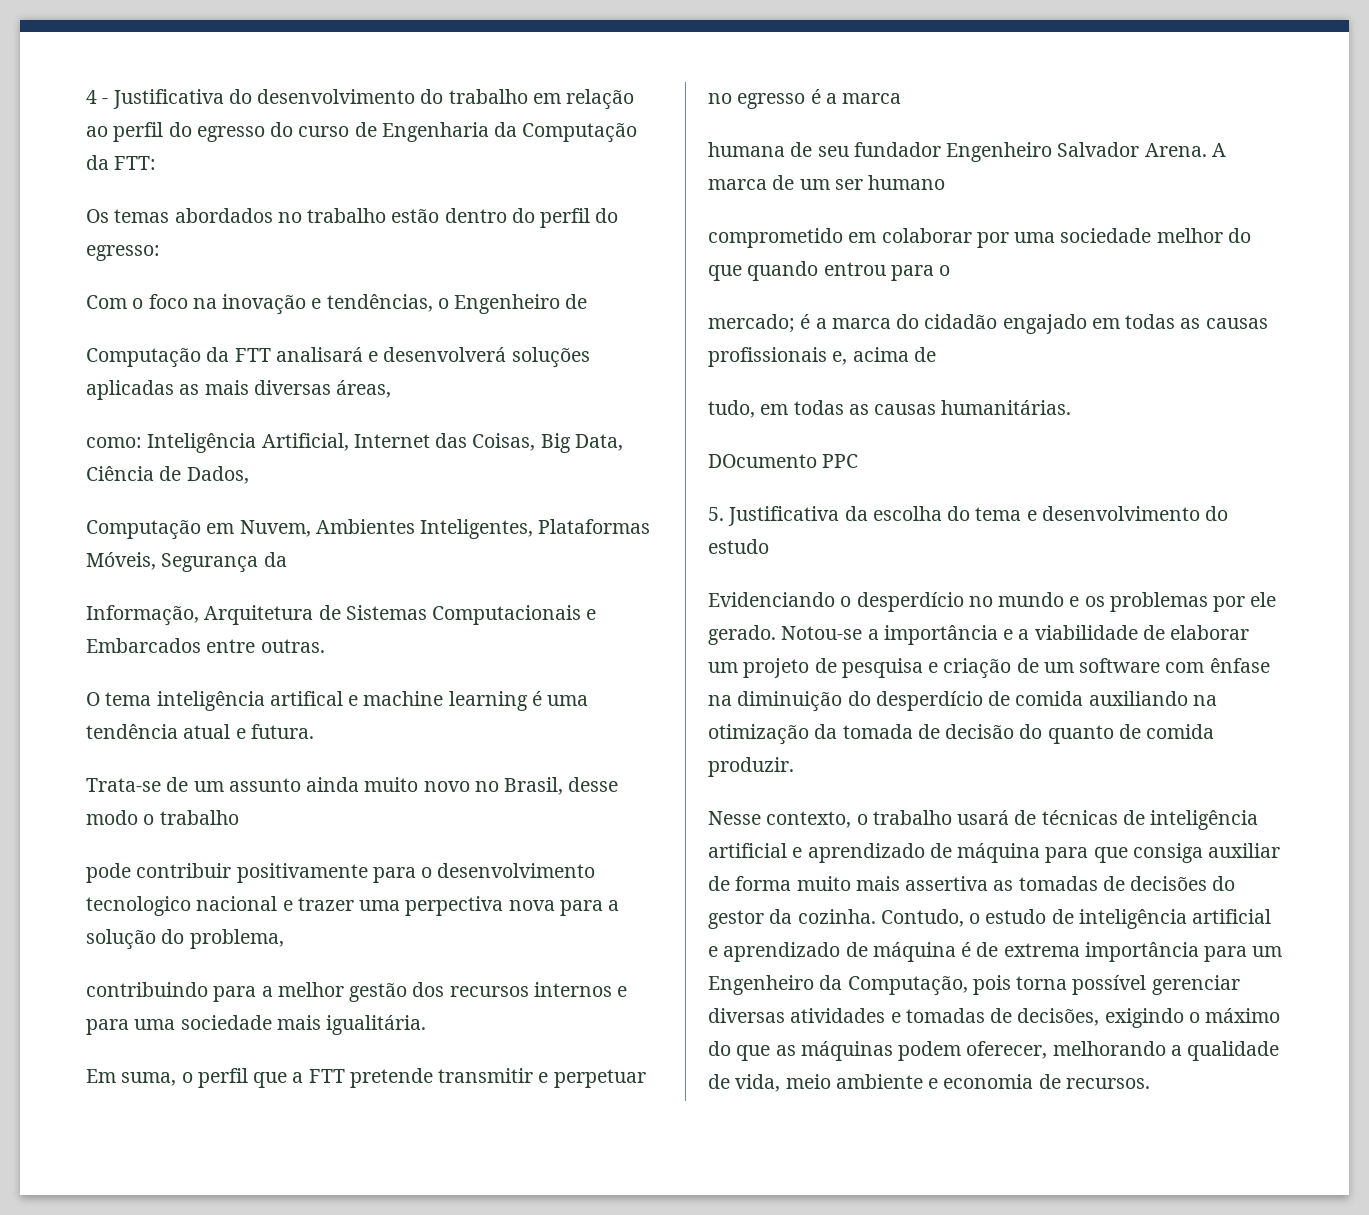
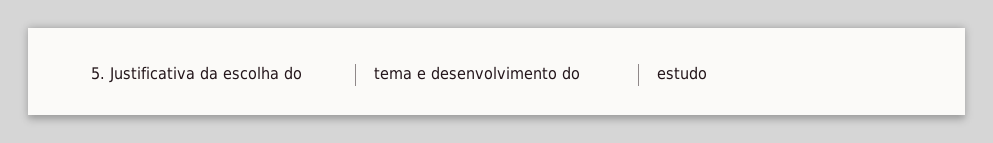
[86,89,635,110] [86,122,638,143] [86,155,157,170] [86,208,619,228] [86,245,160,261] [86,294,588,315] [86,347,590,368] [86,380,392,400] [86,433,623,453] [86,466,249,484] [86,519,651,540] [86,552,287,573] [86,605,597,626] [86,638,325,653] [86,691,589,711] [86,724,314,739] [86,777,619,795] [86,810,239,825] [86,863,596,883] [86,896,620,916] [86,929,284,950] [86,982,628,1002] [86,1015,427,1035] [86,1068,646,1088] [708,89,902,109] [708,142,1226,162] [708,175,946,190] [708,228,1251,248] [708,261,951,281] [708,314,1268,334] [708,347,936,367] [708,400,1072,418] [708,454,859,468] 4 - Justificativa do desenvolvimento do trabalho em relação ao perfil do egresso do curso de Engenharia da Computação da FTT: // Os temas abordados no trabalho estão dentro do perfil do egresso: // Com o foco na inovação e tendências, o Engenheiro de // Computação da FTT analisará e desenvolverá soluções aplicadas as mais diversas áreas, // como: Inteligência Artificial, Internet das Coisas, Big Data, Ciência de Dados, // Computação em Nuvem, Ambientes Inteligentes, Plataformas Móveis, Segurança da // Informação, Arquitetura de Sistemas Computacionais e Embarcados entre outras. // O tema inteligência artifical e machine learning é uma tendência atual e futura. // Trata-se de um assunto ainda muito novo no Brasil, desse modo o trabalho // pode contribuir positivamente para o desenvolvimento tecnologico nacional e trazer uma perpectiva nova para a solução do problema, // contribuindo para a melhor gestão dos recursos internos e para uma sociedade mais igualitária. // Em suma, o perfil que a FTT pretende transmitir e perpetuar no egresso é a marca // humana de seu fundador Engenheiro Salvador Arena. A marca de um ser humano // comprometido em colaborar por uma sociedade melhor do que quando entrou para o // mercado; é a marca do cidadão engajado em todas as causas profissionais e, acima de // tudo, em todas as causas humanitárias. // DOcumento PPC // -> (91, 73) none
[708,592,1277,612] [708,625,1250,645] [708,658,1270,679] [708,691,1217,712] [708,724,1215,745] [708,757,794,777] [708,810,1259,830] [708,843,1281,863] [708,876,1236,891] [708,909,1272,929] [708,942,1283,962] [708,975,1240,996] [708,1008,1281,1028] [708,1041,1280,1061] [708,1074,1150,1092] // Evidenciando o desperdício no mundo e os problemas por ele gerado. Notou-se a importância e a viabilidade de elaborar um projeto de pesquisa e criação de um software com ênfase na diminuição do desperdício de comida auxiliando na otimização da tomada de decisão do quanto de comida produzir. // Nesse contexto, o trabalho usará de técnicas de inteligência artificial e aprendizado de máquina para que consiga auxiliar de forma muito mais assertiva as tomadas de decisões do gestor da cozinha. Contudo, o estudo de inteligência artificial e aprendizado de máquina é de extrema importância para um Engenheiro da Computação, pois torna possível gerenciar diversas atividades e tomadas de decisões, exigindo o máximo do que as máquinas podem oferecer, melhorando a qualidade de vida, meio ambiente e economia de recursos. -> (707, 73) none

